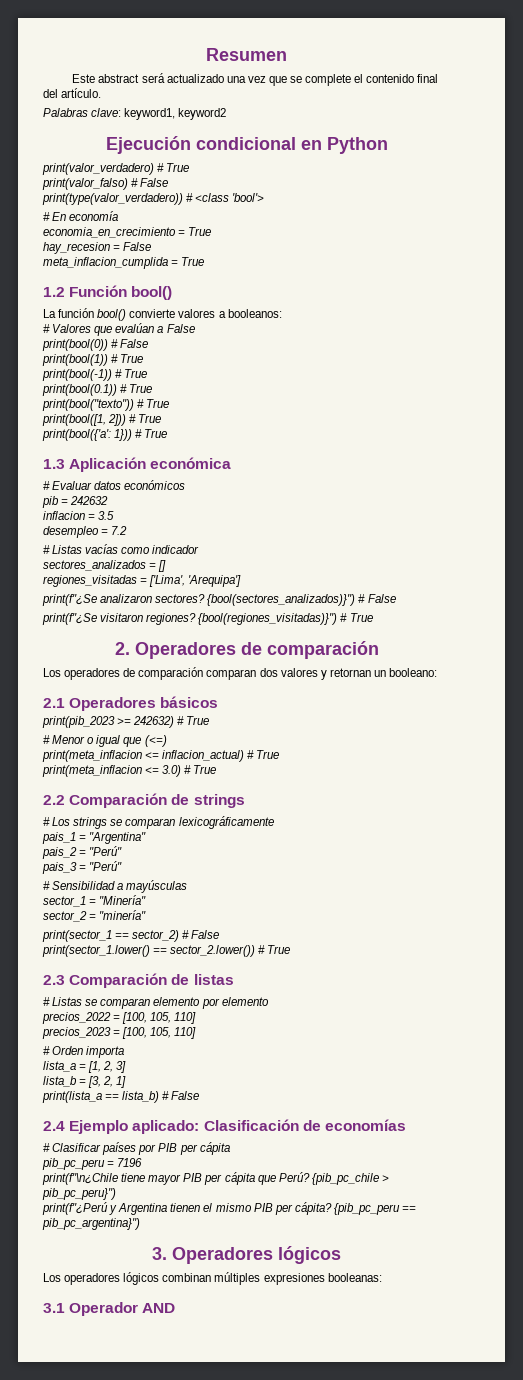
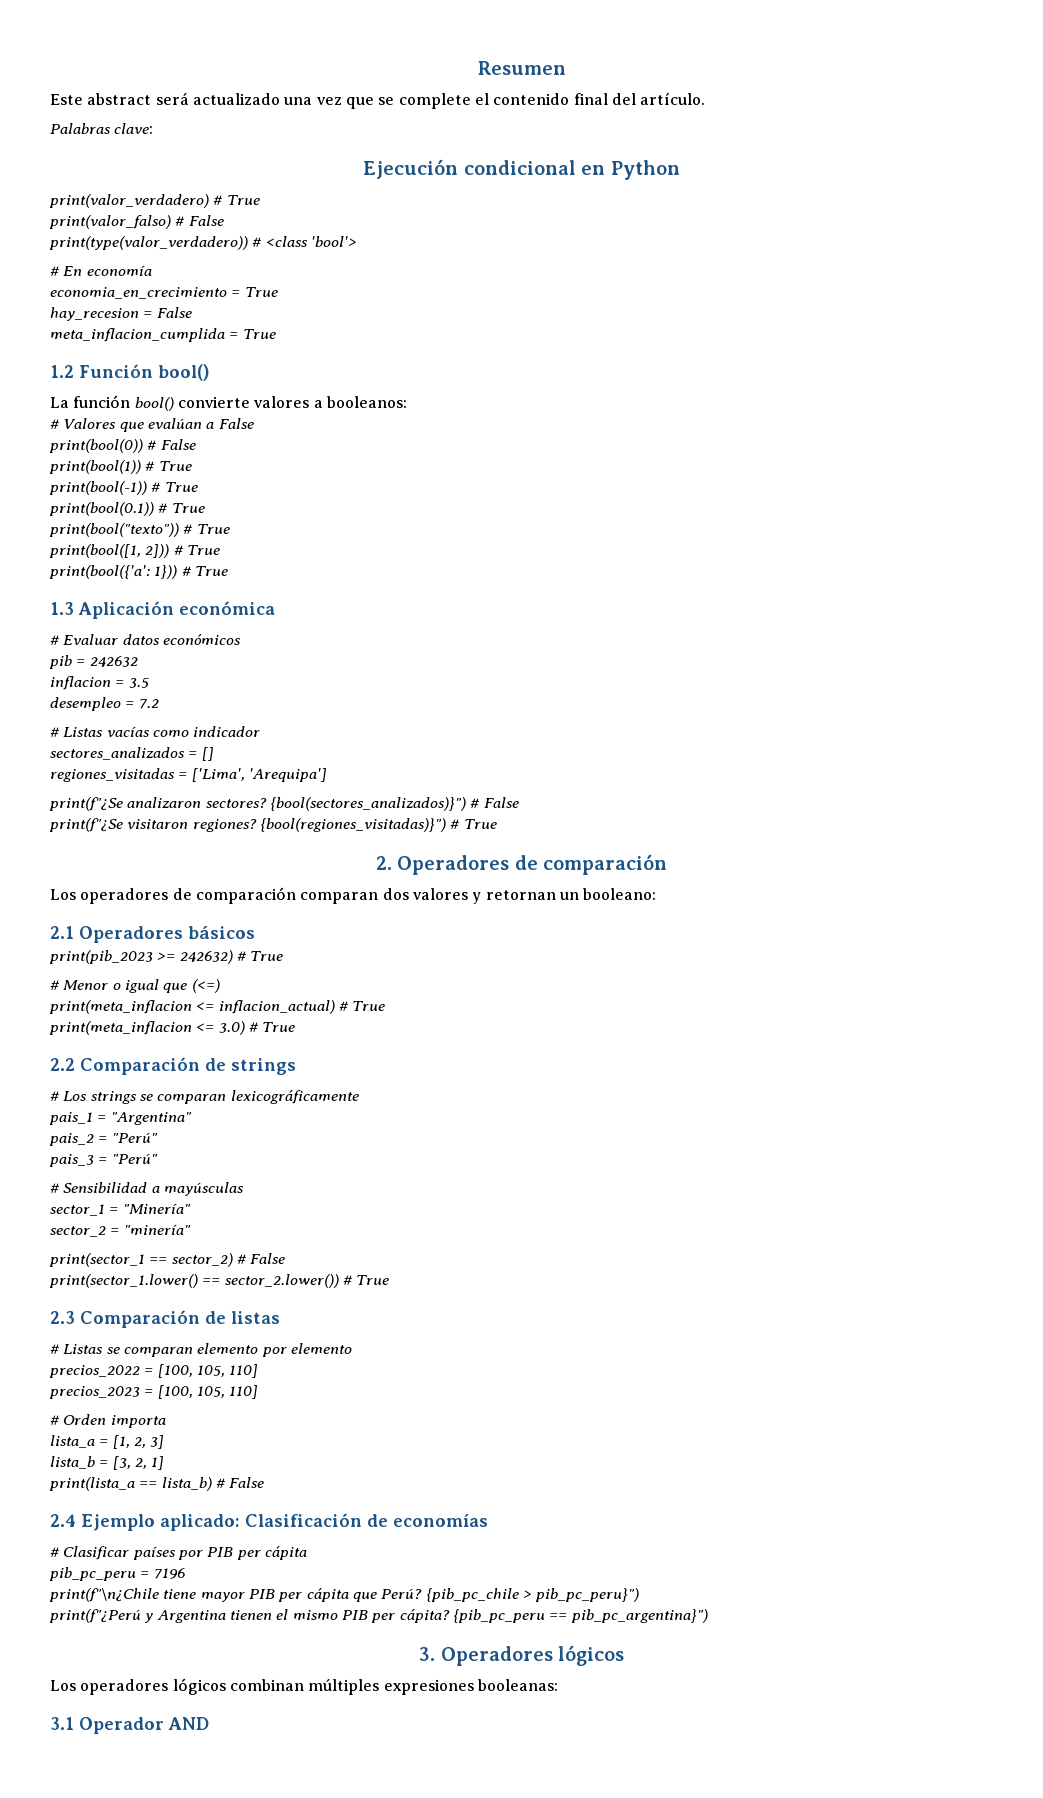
[124,108,227,120] keyword1, keyword2 -> (154, 128) none

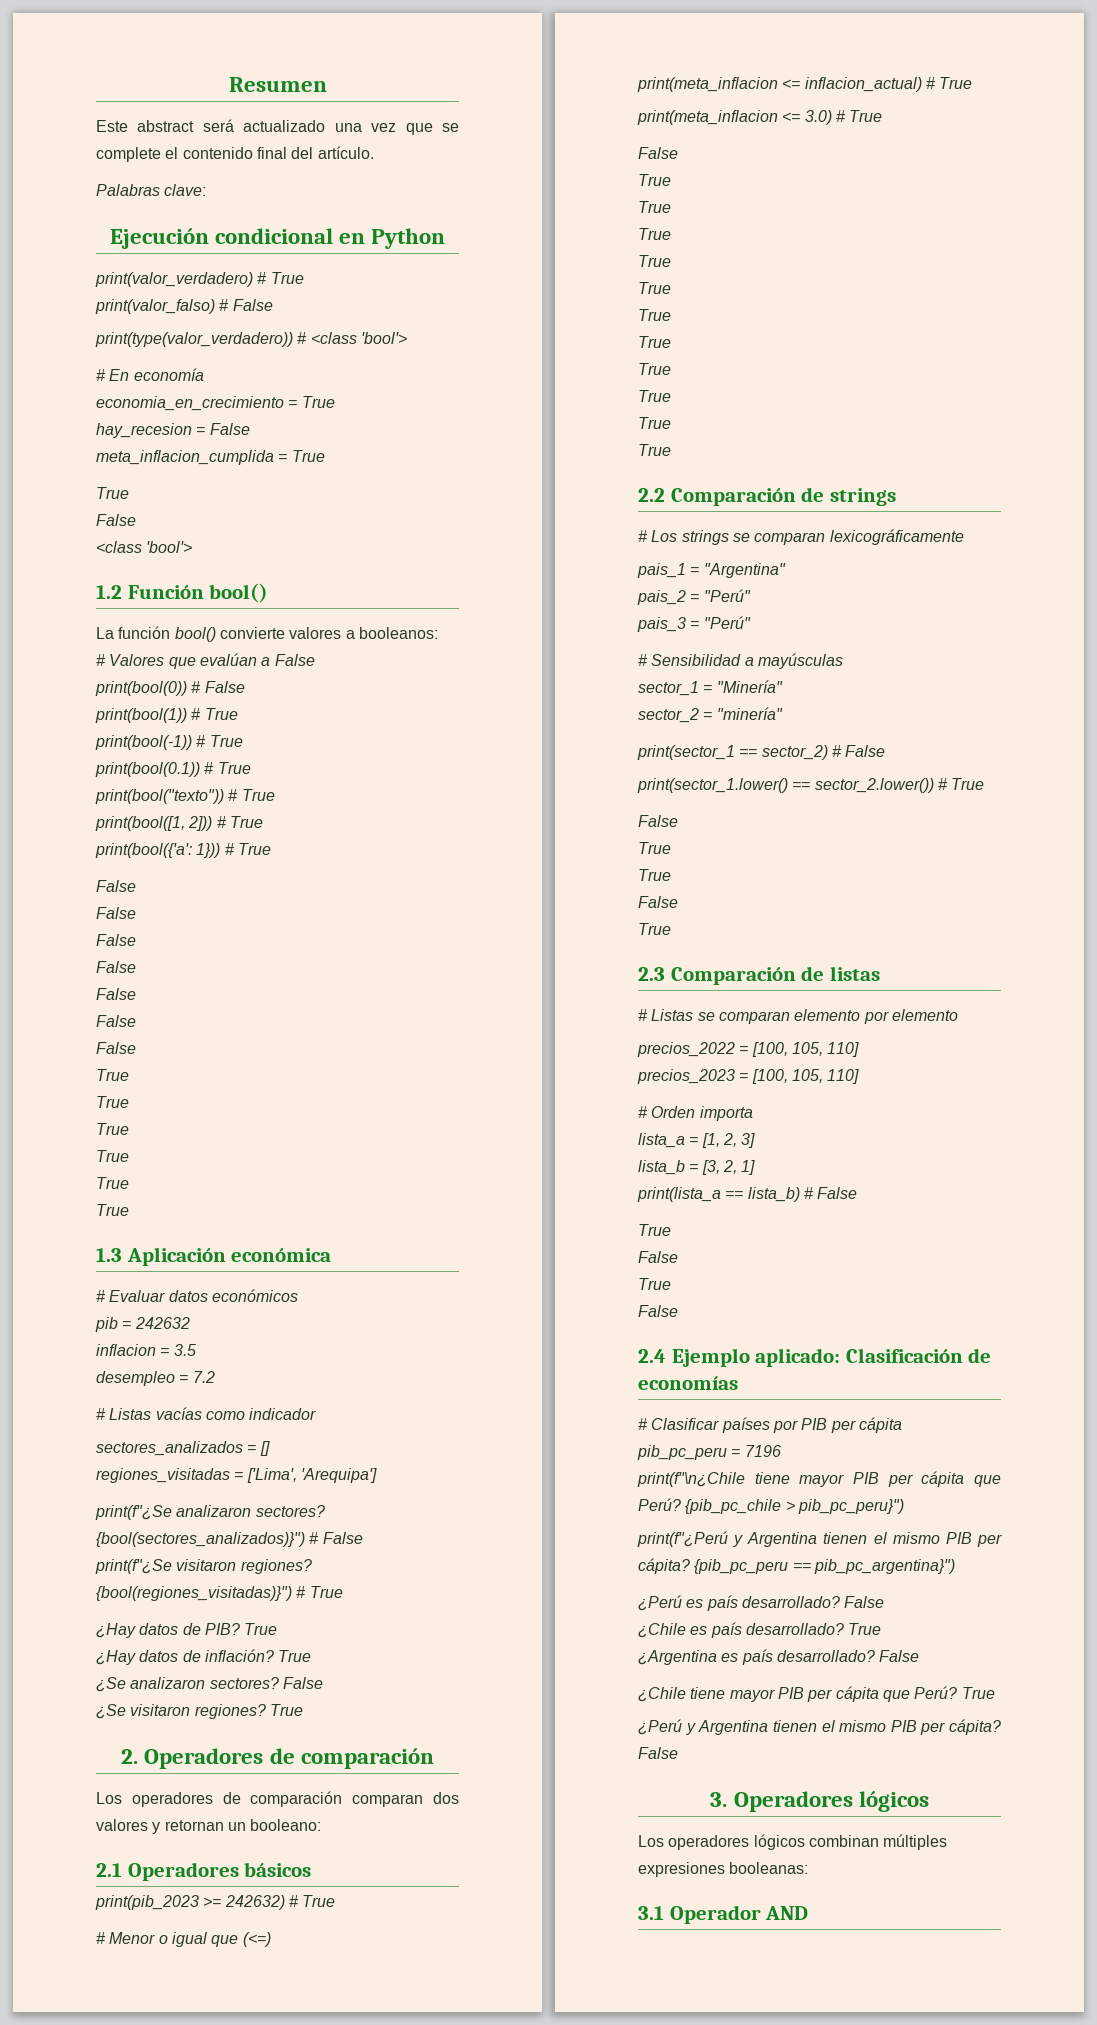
(276, 334) none -> [96,487,129,499] [96,514,136,526] [96,541,193,553] // True // False // <class 'bool'>
(228, 571) none -> [96,880,136,892] [96,907,136,919] [96,934,136,946] [96,961,136,973] [96,988,136,1000] [96,1015,136,1027] [96,1042,136,1054] [96,1069,129,1081] [96,1096,129,1108] [96,1123,129,1135] [96,1150,129,1162] [96,1177,129,1189] [96,1204,129,1216] // False // False // False // False // False // False // False // True // True // True // True // True // True
(497, 824) none -> [96,1623,278,1638] [96,1649,312,1665] [96,1677,323,1692] [96,1704,303,1719] // ¿Hay datos de PIB? True // ¿Hay datos de inflación? True // ¿Se analizaron sectores? False // ¿Se visitaron regiones? True
(296, 1027) none -> [638,147,678,159] [638,174,671,186] [638,201,671,213] [638,228,671,240] [638,255,671,267] [638,282,671,294] [638,309,671,321] [638,336,671,348] [638,363,671,375] [638,390,671,402] [638,417,671,429] [638,444,671,456] // False // True // True // True // True // True // True // True // True // True // True // True
(390, 1280) none -> [638,815,678,827] [638,842,671,854] [638,869,671,881] [638,896,678,908] [638,923,671,935] // False // True // True // False // True
(265, 1482) none -> [638,1224,671,1236] [638,1251,678,1263] [638,1278,671,1290] [638,1305,678,1317] // True // False // True // False
(708, 1616) none -> [638,1595,885,1611] [638,1622,882,1638] [638,1649,920,1665] [638,1686,995,1702] [638,1719,1001,1735] [638,1747,678,1759] // ¿Perú es país desarrollado? False // ¿Chile es país desarrollado? True // ¿Argentina es país desarrollado? False // ¿Chile tiene mayor PIB per cápita que Perú? True // ¿Perú y Argentina tienen el mismo PIB per cápita? False

